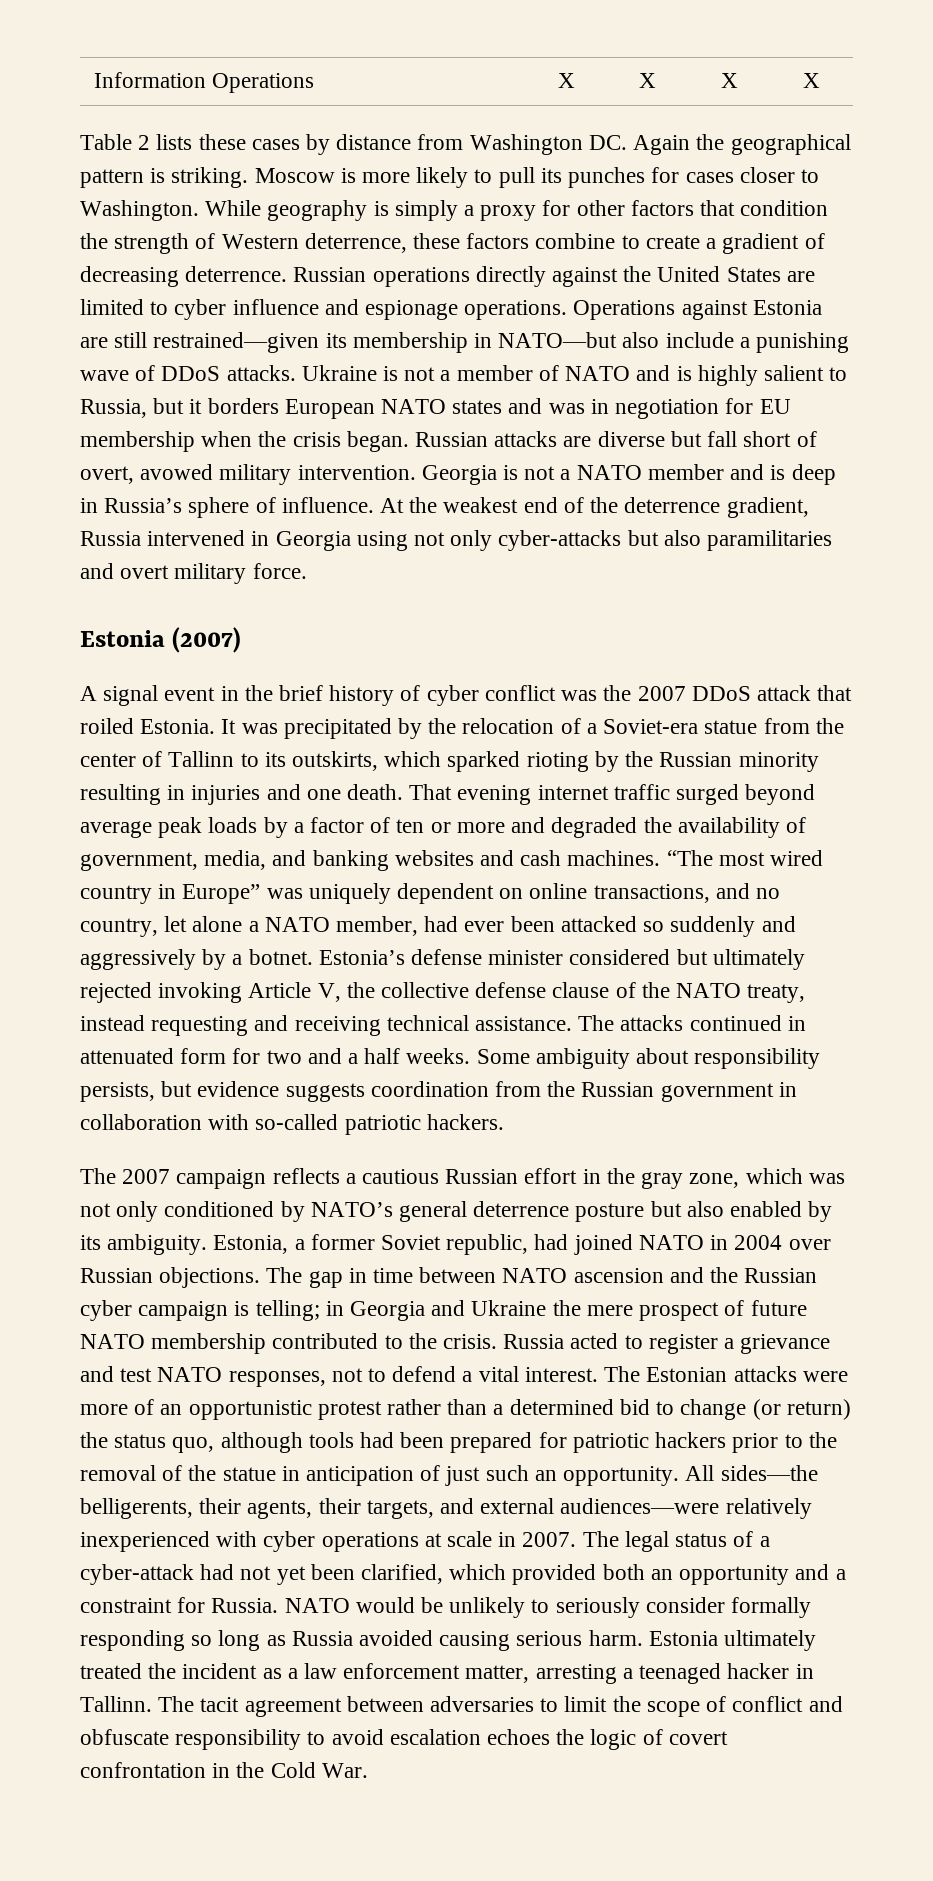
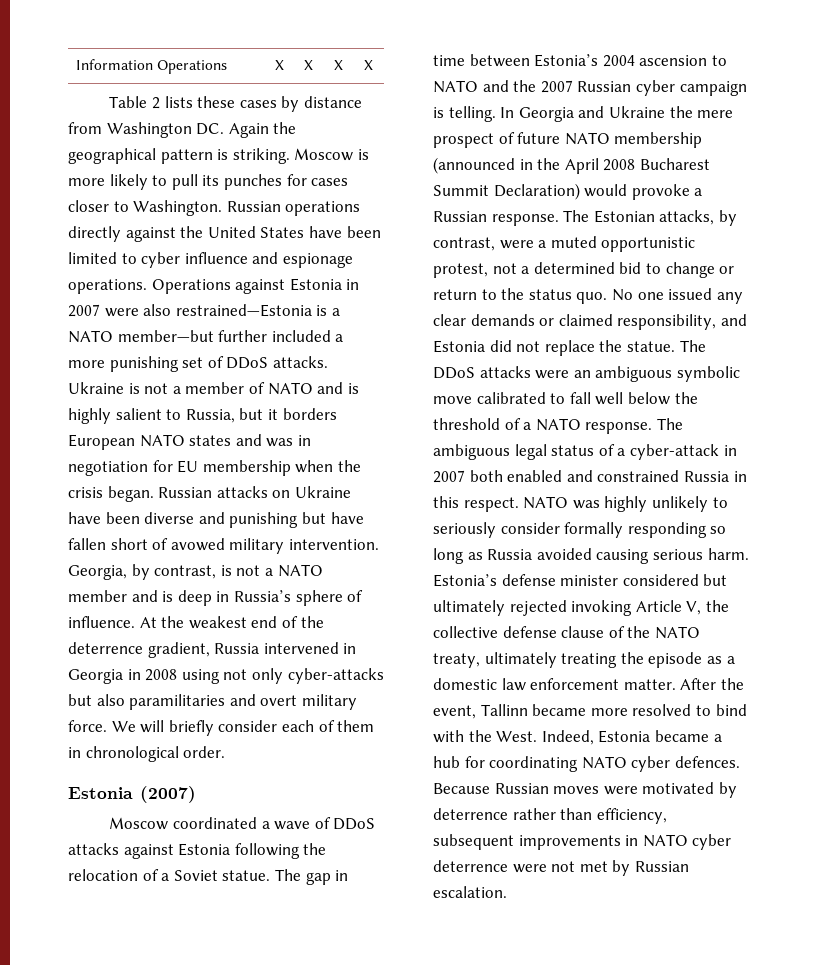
[205,200,829,221] [80,233,825,254] [80,266,288,287] While geography is simply a proxy for other factors that condition the strength of Western deterrence, these factors combine to create a gradient of decreasing deterrence. -> (223, 208) none
[786,271,815,282] are -> [308,226,381,238] have been
[80,332,850,353] [80,370,129,381] are still restrained—given its membership in NATO—but also include a punishing wave -> [346,279,360,290] [68,304,340,317] [68,330,344,343] [68,356,204,372] in 2007 were also restrained—Estonia is a NATO member—but further included a more punishing set
[563,431,738,447] are diverse but fall -> [272,486,351,498] [68,512,364,528] [68,538,106,550] on Ukraine have been diverse and punishing but have fallen
[80,466,134,484] overt, -> (169, 544) none
[421,465,497,485] Georgia -> [68,564,217,580] Georgia, by contrast,
(351, 541) none -> [127,669,178,681] in 2008
[80,627,242,653] [80,685,853,706] [80,718,844,739] [80,751,819,772] [80,784,816,805] [80,817,806,838] [80,850,824,871] [80,883,781,904] [80,916,796,937] [80,949,313,970] // Estonia (2007) // A signal event in the brief history of cyber conflict was the 2007 DDoS attack that roiled Estonia. It was precipitated by the relocation of a Soviet-era statue from the center of Tallinn to its outskirts, which sparked rioting by the Russian minority resulting in injuries and one death. That evening internet traffic surged beyond average peak loads by a factor of ten or more and degraded the availability of government, media, and banking websites and cash machines. “The most wired country in Europe” was uniquely dependent on online transactions, and no country, let alone a NATO member, had ever been attacked so suddenly and aggressively by a botnet. -> [111,720,375,736] [68,746,226,762] [68,786,196,803] [109,817,376,830] [68,843,327,859] [68,869,349,885] [433,54,727,67] [433,80,747,96] [433,106,734,122] [433,132,703,148] [433,157,710,174] [433,183,703,200] [433,210,737,226] [433,236,696,252] [433,262,735,278] [433,288,743,304] [433,314,747,330] [433,340,706,356] [433,366,740,382] [433,392,698,405] [433,418,683,434] [433,444,737,460] [433,470,747,483] [433,496,728,512] [433,522,727,538] [433,548,749,564] We will briefly consider each of them in chronological order. // Estonia (2007) // Moscow coordinated a wave of DDoS attacks against Estonia following the relocation of a Soviet statue. The gap in time between Estonia’s 2004 ascension to NATO and the 2007 Russian cyber campaign is telling. In Georgia and Ukraine the mere prospect of future NATO membership (announced in the April 2008 Bucharest Summit Declaration) would provoke a Russian response. The Estonian attacks, by contrast, were a muted opportunistic protest, not a determined bid to change or return to the status quo. No one issued any clear demands or claimed responsibility, and Estonia did not replace the statue. The DDoS attacks were an ambiguous symbolic move calibrated to fall well below the threshold of a NATO response. The ambiguous legal status of a cyber-attack in 2007 both enabled and constrained Russia in this respect. NATO was highly unlikely to seriously consider formally responding so long as Russia avoided causing serious harm.
[80,1015,806,1036] [80,1048,821,1069] [80,1081,797,1102] [80,1114,504,1135] [80,1168,845,1189] [80,1201,833,1222] [80,1234,831,1255] [80,1267,818,1288] [80,1300,807,1321] [80,1333,831,1354] [80,1366,848,1387] [80,1399,851,1420] [80,1432,837,1453] [80,1465,818,1486] [80,1498,812,1519] [80,1531,770,1552] [80,1564,846,1585] [80,1597,812,1618] [80,1630,817,1651] [80,1663,814,1684] [80,1696,843,1717] [80,1729,728,1750] [80,1762,368,1778] instead requesting and receiving technical assistance. The attacks continued in attenuated form for two and a half weeks. Some ambiguity about responsibility persists, but evidence suggests coordination from the Russian government in collaboration with so-called patriotic hackers. // The 2007 campaign reflects a cautious Russian effort in the gray zone, which was not only conditioned by NATO’s general deterrence posture but also enabled by its ambiguity. Estonia, a former Soviet republic, had joined NATO in 2004 over Russian objections. The gap in time between NATO ascension and the Russian cyber campaign is telling; in Georgia and Ukraine the mere prospect of future NATO membership contributed to the crisis. Russia acted to register a grievance and test NATO responses, not to defend a vital interest. The Estonian attacks were more of an opportunistic protest rather than a determined bid to change (or return) the status quo, although tools had been prepared for patriotic hackers prior to the removal of the statue in anticipation of just such an opportunity. All sides—the belligerents, their agents, their targets, and external audiences—were relatively inexperienced with cyber operations at scale in 2007. The legal status of a cyber-attack had not yet been clarified, which provided both an opportunity and a constraint for Russia. NATO would be unlikely to seriously consider formally responding so long as Russia avoided causing serious harm. Estonia ultimately treated the incident as a law enforcement matter, arresting a teenaged hacker in Tallinn. The tacit agreement between adversaries to limit the scope of conflict and obfuscate responsibility to avoid escalation echoes the logic of covert confrontation in the Cold War. -> [484,652,735,668] [433,678,744,691] [433,704,747,719] [433,730,722,745] [433,756,740,772] [433,782,737,798] [433,808,667,824] [433,834,732,850] [433,860,689,876] [433,886,507,898] ultimately treating the episode as a domestic law enforcement matter. After the event, Tallinn became more resolved to bind with the West. Indeed, Estonia became a hub for coordinating NATO cyber defences. Because Russian moves were motivated by deterrence rather than efficiency, subsequent improvements in NATO cyber deterrence were not met by Russian escalation.

